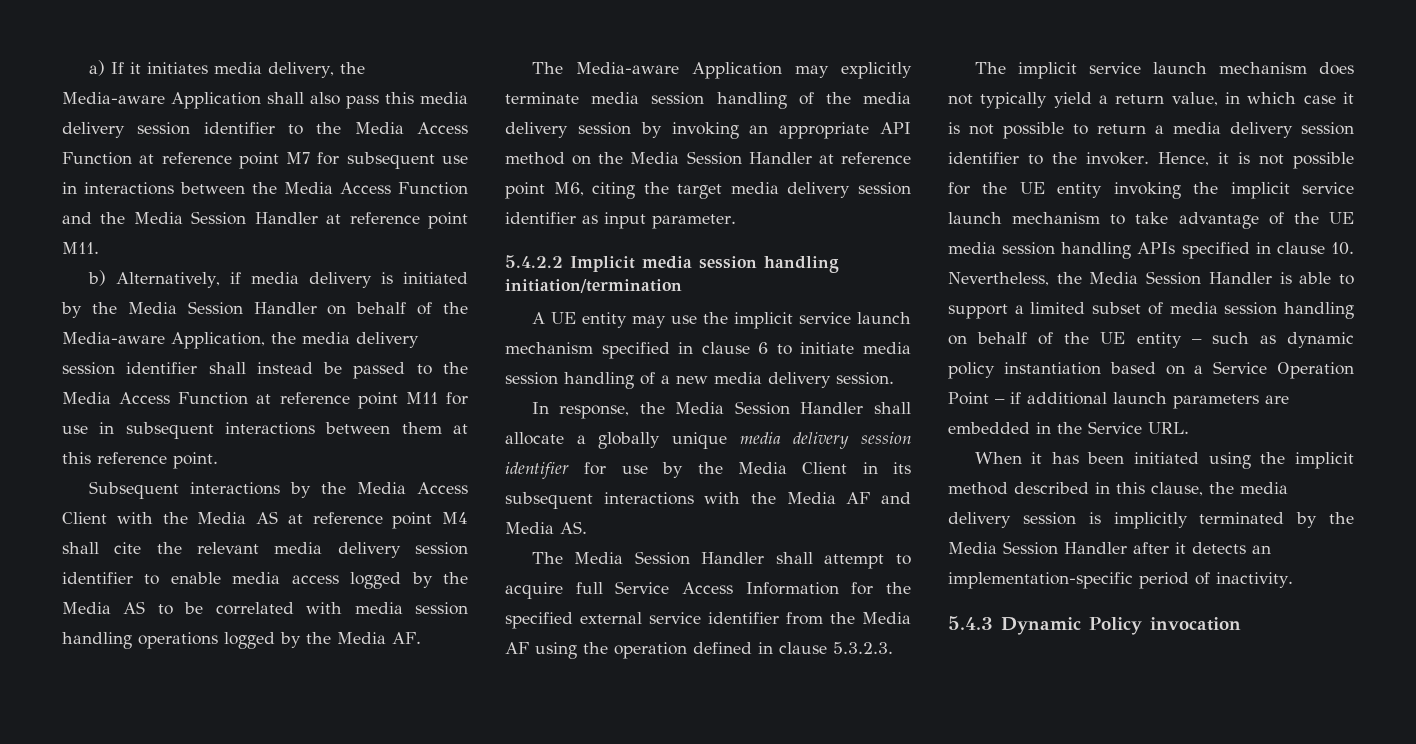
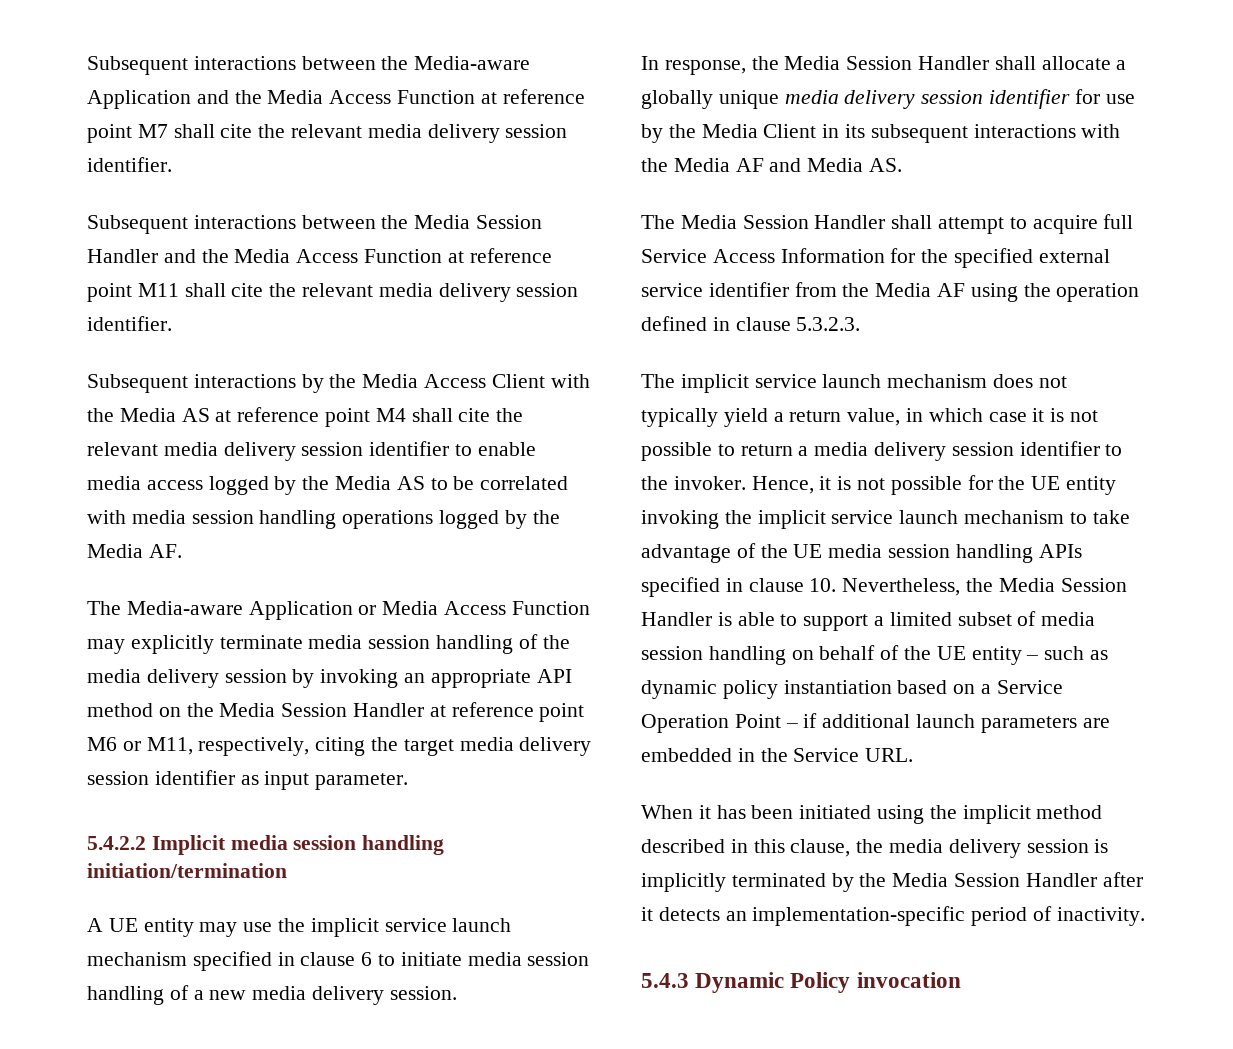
[88,60,365,78] [62,92,468,109] [62,122,303,138] a) If it initiates media delivery, the Media-aware Application shall also pass this media delivery session identifier to -> [87,56,531,75] [87,90,229,109] Subsequent interactions between the Media-aware Application and
[317,152,468,169] [62,182,468,195] [62,211,468,229] [62,242,99,254] [87,270,468,288] [61,301,468,318] [62,332,419,349] [62,362,432,379] for subsequent use in interactions between the Media Access Function and the Media Session Handler at reference point M11. // b) Alternatively, if media delivery is initiated by the Media Session Handler on behalf of the Media-aware Application, the media delivery session identifier shall instead be passed to -> [173,124,568,143] [87,157,172,172] [87,215,543,234] [87,249,196,263] shall cite the relevant media delivery session identifier. // Subsequent interactions between the Media Session Handler and
[446,392,469,405] [62,422,468,439] [62,452,218,469] for use in subsequent interactions between them at this reference point. -> [184,283,579,302] [87,316,172,331] shall cite the relevant media delivery session identifier.
(782, 70) none -> [358,601,590,615] or Media Access Function
[553,182,584,196] M6, -> [87,737,310,756] M6 or M11, respectively,

